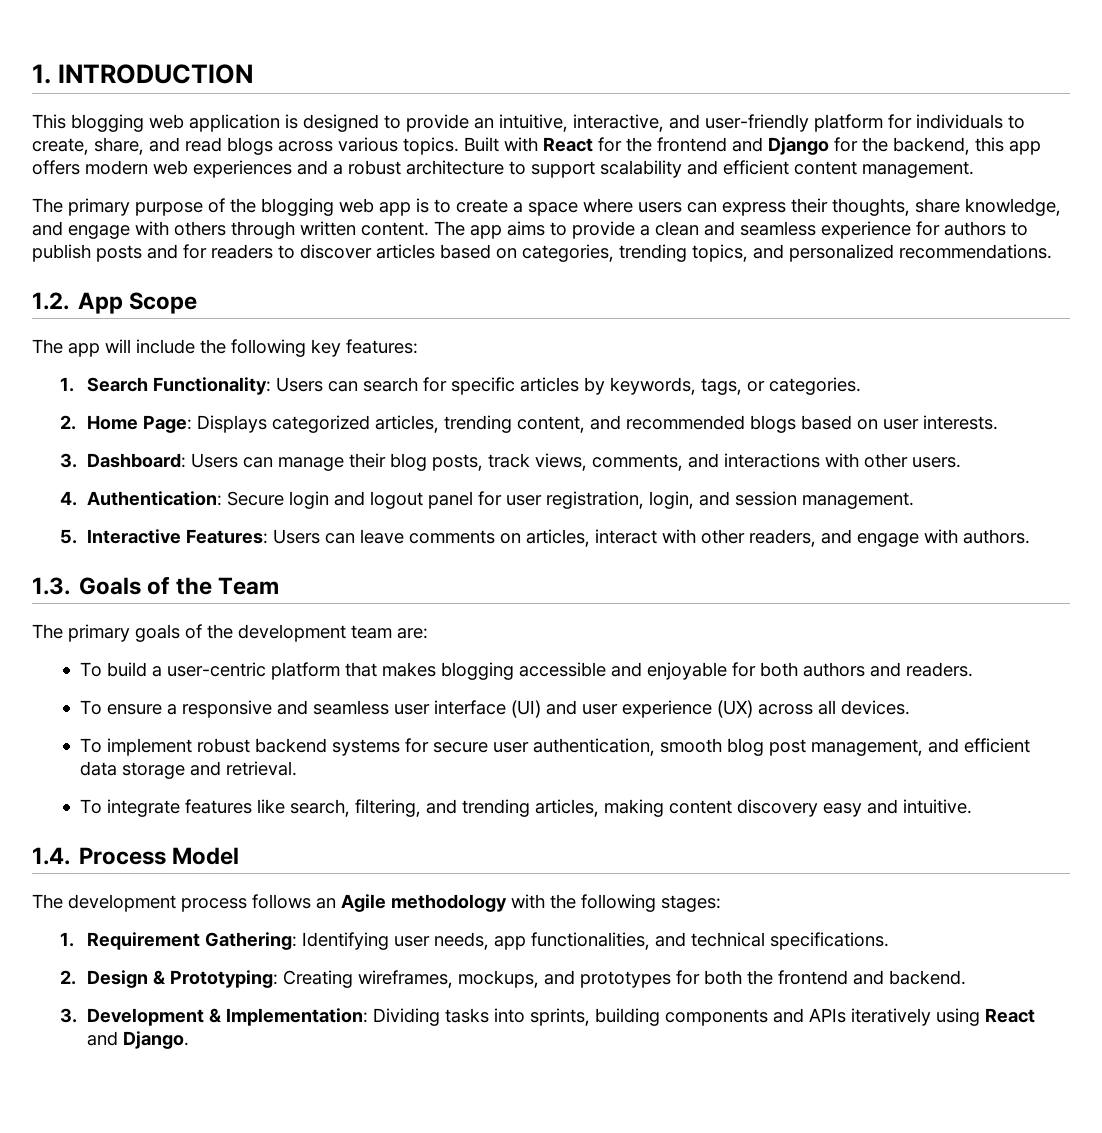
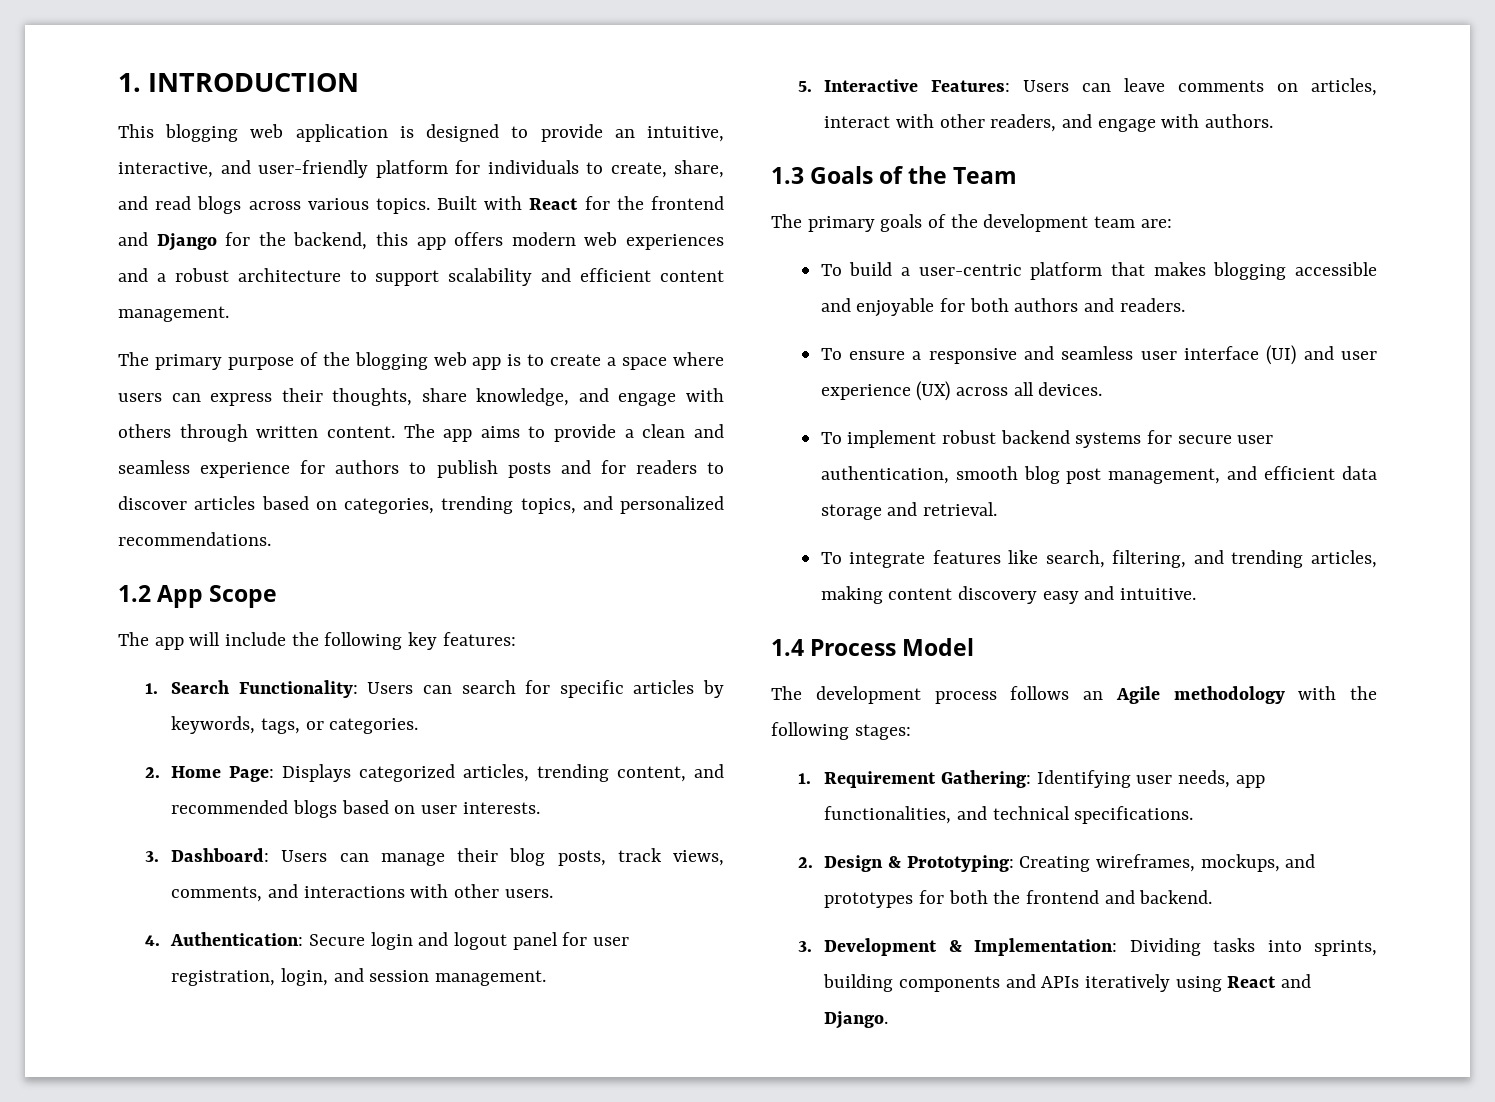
[32,292,69,310] 1.2. -> [118,585,151,602] 1.2
[32,577,70,595] 1.3. -> [771,167,804,184] 1.3
[32,847,70,865] 1.4. -> [771,639,804,656] 1.4

